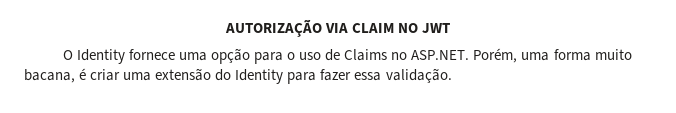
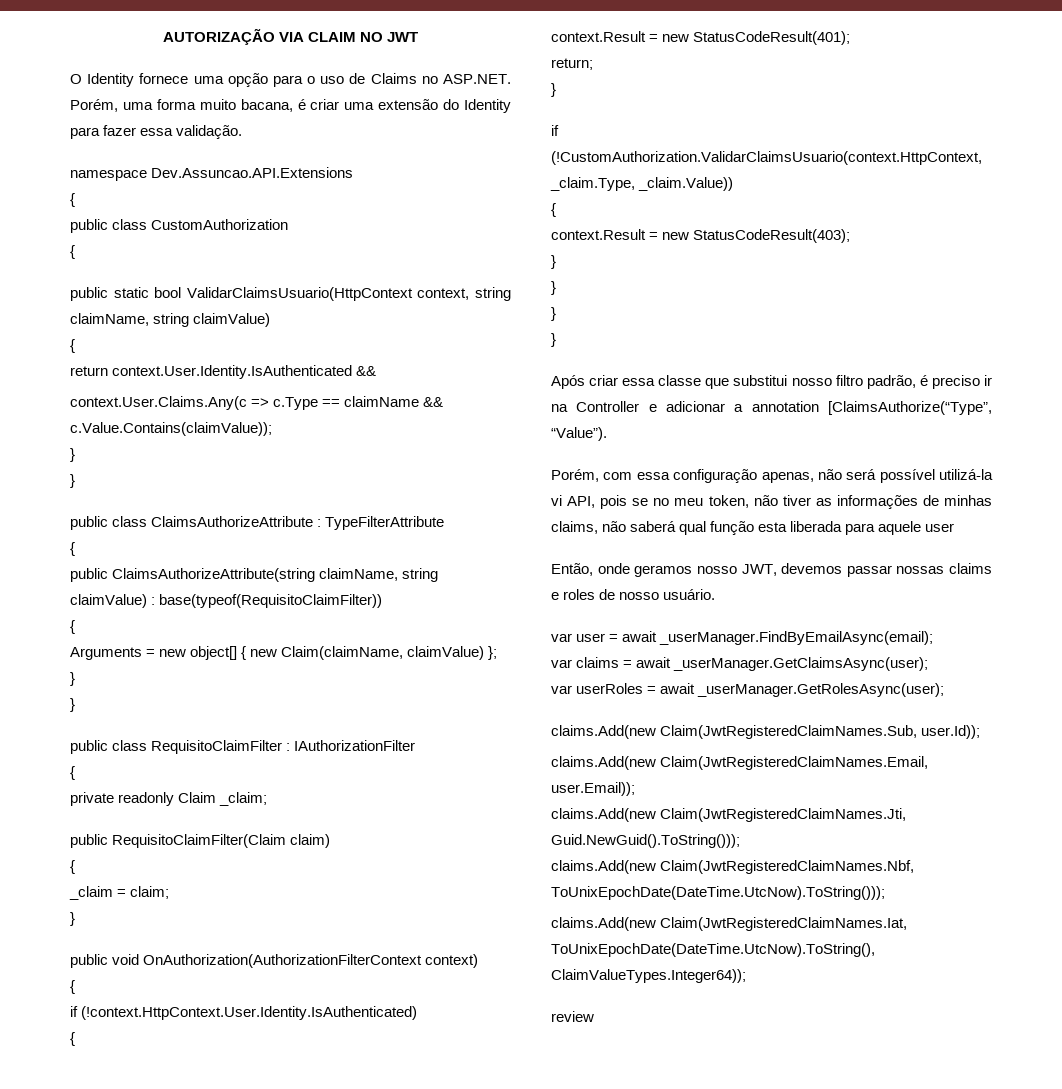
(452, 75) none -> [70,167,354,181] [70,193,75,207] [70,219,289,233] [70,245,75,259] [70,287,511,301] [70,313,271,327] [70,339,75,353] [70,365,377,379] [70,396,444,410] [70,422,272,436] [70,448,75,462] [70,474,75,488] [70,516,445,530] [70,542,75,556] [70,568,439,582] [70,594,383,608] [70,620,75,634] [70,646,498,660] [70,672,75,686] [70,698,75,712] [70,740,416,754] [70,766,75,780] [70,792,268,806] [70,834,331,848] [70,860,75,874] [69,886,170,900] [70,912,75,926] [70,954,479,968] [70,980,75,994] [70,1006,418,1020] [70,1032,75,1046] [551,31,851,45] [551,58,593,70] [551,83,556,97] [551,125,559,136] [551,151,982,165] [550,177,734,191] [551,203,556,217] [551,229,851,243] [551,255,556,269] [551,281,556,295] [551,307,556,321] [551,333,556,347] [551,375,993,389] [551,401,992,415] [551,427,607,441] [551,469,993,483] [551,495,992,509] [551,521,955,535] [551,563,992,577] [551,589,716,600] [551,631,934,645] [551,657,929,671] [551,683,945,697] [551,725,981,739] [551,756,929,770] [551,782,635,796] [551,808,907,822] [551,834,740,848] [551,860,915,874] [551,886,885,900] [551,917,908,931] [551,943,875,957] [551,969,746,983] [551,1011,594,1022] // namespace Dev.Assuncao.API.Extensions // { // public class CustomAuthorization // { // public static bool ValidarClaimsUsuario(HttpContext context, string claimName, string claimValue) // { // return context.User.Identity.IsAuthenticated && // context.User.Claims.Any(c => c.Type == claimName && c.Value.Contains(claimValue)); // } // } // public class ClaimsAuthorizeAttribute : TypeFilterAttribute // { // public ClaimsAuthorizeAttribute(string claimName, string claimValue) : base(typeof(RequisitoClaimFilter)) // { // Arguments = new object[] { new Claim(claimName, claimValue) }; // } // } // public class RequisitoClaimFilter : IAuthorizationFilter // { // private readonly Claim _claim; // public RequisitoClaimFilter(Claim claim) // { // _claim = claim; // } // public void OnAuthorization(AuthorizationFilterContext context) // { // if (!context.HttpContext.User.Identity.IsAuthenticated) // { // context.Result = new StatusCodeResult(401); // return; // } // if (!CustomAuthorization.ValidarClaimsUsuario(context.HttpContext, _claim.Type, _claim.Value)) // { // context.Result = new StatusCodeResult(403); // } // } // } // } // Após criar essa classe que substitui nosso filtro padrão, é preciso ir na Controller e adicionar a annotation [ClaimsAuthorize(“Type”, “Value”). // Porém, com essa configuração apenas, não será possível utilizá-la vi API, pois se no meu token, não tiver as informações de minhas claims, não saberá qual função esta liberada para aquele user // Então, onde geramos nosso JWT, devemos passar nossas claims e roles de nosso usuário. // var user = await _userManager.FindByEmailAsync(email); // var claims = await _userManager.GetClaimsAsync(user); // var userRoles = await _userManager.GetRolesAsync(user); // claims.Add(new Claim(JwtRegisteredClaimNames.Sub, user.Id)); // claims.Add(new Claim(JwtRegisteredClaimNames.Email, user.Email)); // claims.Add(new Claim(JwtRegisteredClaimNames.Jti, Guid.NewGuid().ToString())); // claims.Add(new Claim(JwtRegisteredClaimNames.Nbf, ToUnixEpochDate(DateTime.UtcNow).ToString())); // claims.Add(new Claim(JwtRegisteredClaimNames.Iat, ToUnixEpochDate(DateTime.UtcNow).ToString(), ClaimValueTypes.Integer64)); // review

